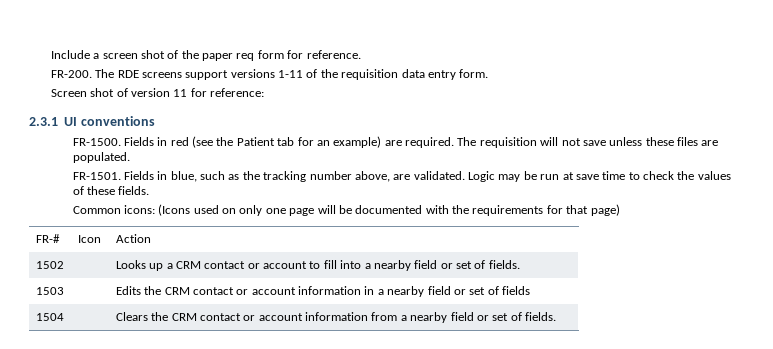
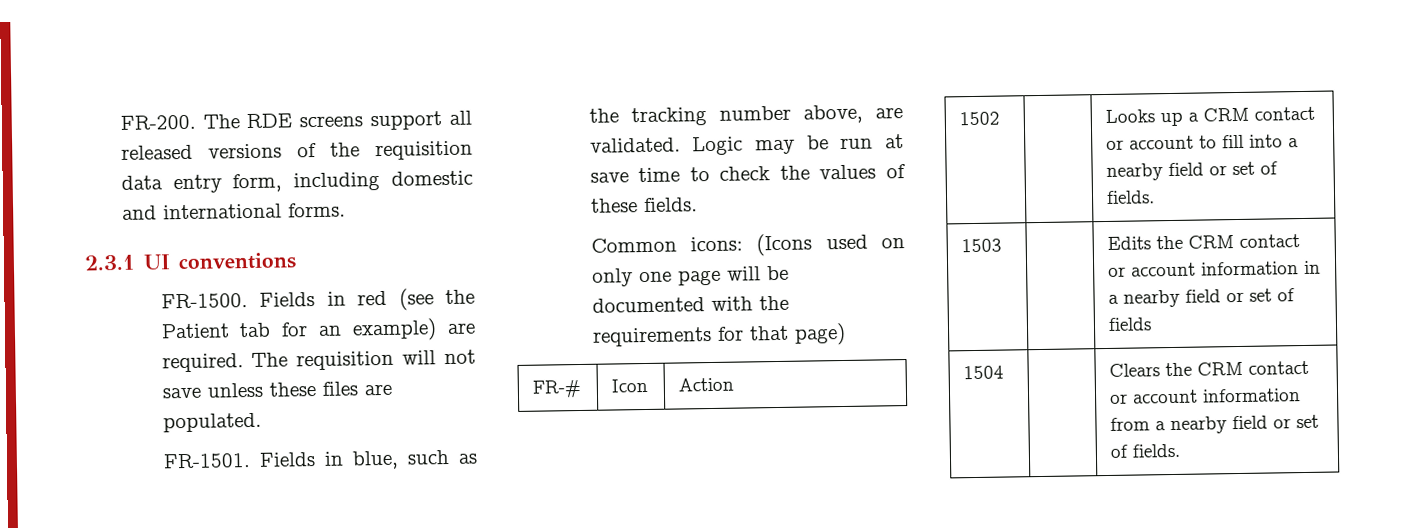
[50,50,361,61] Include a screen shot of the paper req form for reference. // -> (119, 122) none
[230,69,303,78] versions 1-11 -> [448,110,472,125] [120,143,282,160] all released versions
[459,69,489,78] [50,88,264,97] form. // Screen shot of version 11 for reference: -> [232,170,473,193] [121,202,346,220] form, including domestic and international forms.

